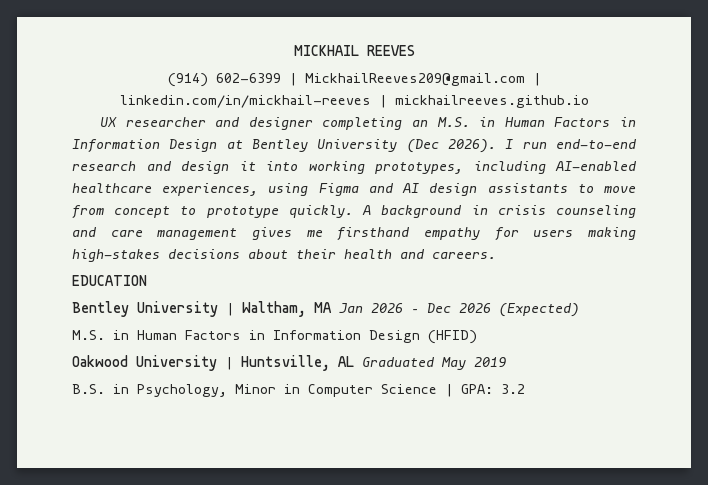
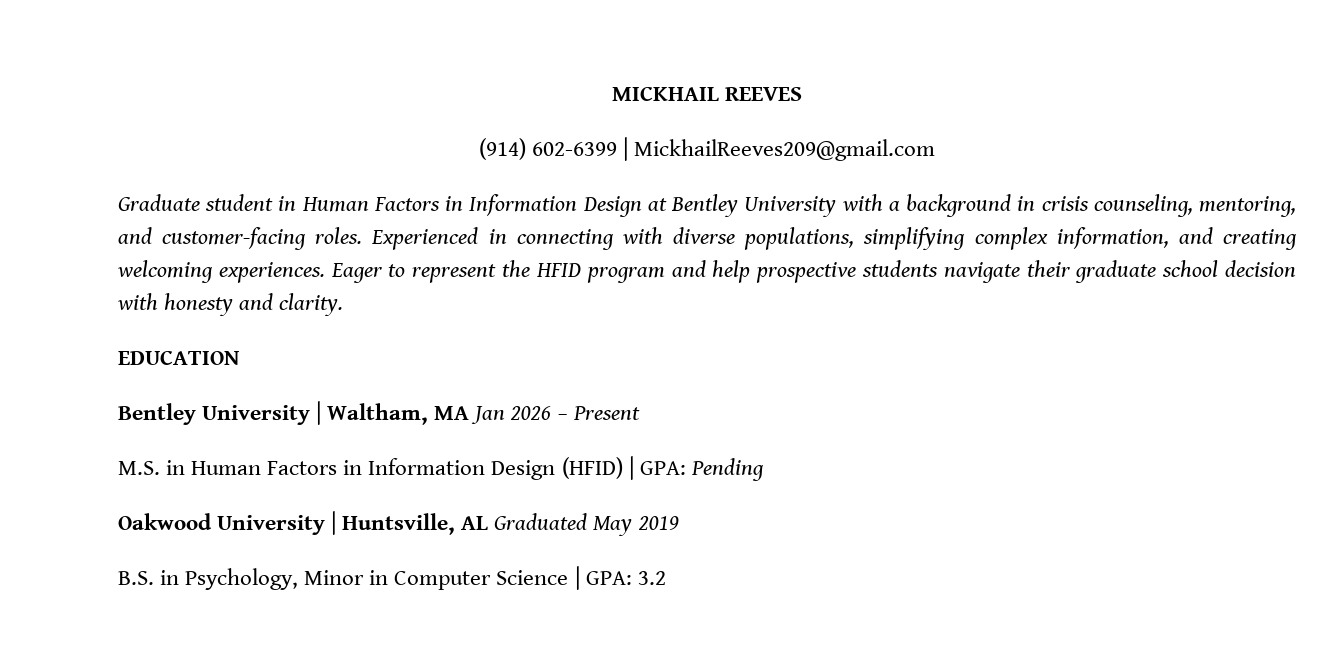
[532,73,541,86] [119,95,589,108] [100,117,470,130] | linkedin.com/in/mickhail-reeves | mickhailreeves.github.io // UX researcher and designer completing an M.S. -> [118,194,274,211] // Graduate student
[406,139,637,153] [72,161,637,174] [72,183,636,196] [72,205,636,219] [72,227,636,241] [72,249,496,262] (Dec 2026). I run end-to-end research and design it into working prototypes, including AI-enabled healthcare experiences, using Figma and AI design assistants to move from concept to prototype quickly. A background in crisis counseling and care management gives me firsthand empathy for users making high-stakes decisions about their health and careers. -> [841,194,1297,217] [118,227,1298,250] [117,260,1296,283] [117,293,344,316] with a background in crisis counseling, mentoring, and customer-facing roles. Experienced in connecting with diverse populations, simplifying complex information, and creating welcoming experiences. Eager to represent the HFID program and help prospective students navigate their graduate school decision with honesty and clarity.
[427,303,579,317] Dec 2026 (Expected) -> [572,406,640,420] Present
(477, 337) none -> [628,456,764,481] | GPA: Pending

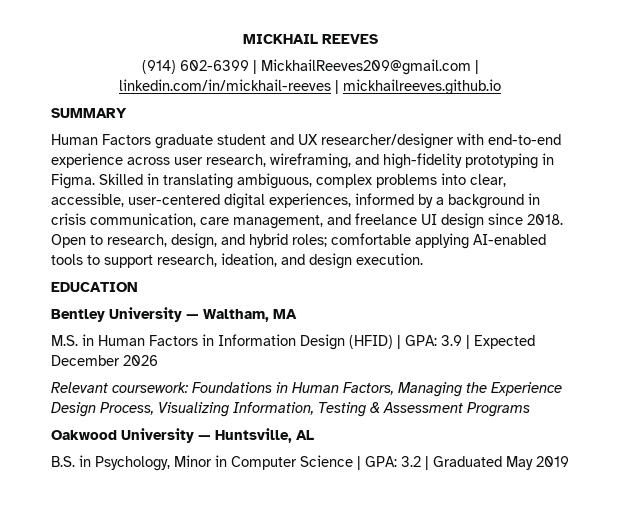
[118,194,1297,217] [118,227,1298,250] [117,260,1296,283] [117,293,344,316] // Graduate student in Human Factors in Information Design at Bentley University with a background in crisis counseling, mentoring, and customer-facing roles. Experienced in connecting with diverse populations, simplifying complex information, and creating welcoming experiences. Eager to represent the HFID program and help prospective students navigate their graduate school decision with honesty and clarity. -> [474,60,479,74] [119,79,501,95] [51,108,127,118] [51,133,561,149] [51,153,554,169] [51,173,506,189] [51,193,540,209] [51,213,563,229] [51,233,546,249] [51,253,423,269] | linkedin.com/in/mickhail-reeves | mickhailreeves.github.io // SUMMARY // Human Factors graduate student and UX researcher/designer with end-to-end experience across user research, wireframing, and high-fidelity prototyping in Figma. Skilled in translating ambiguous, complex problems into clear, accessible, user-centered digital experiences, informed by a background in crisis communication, care management, and freelance UI design since 2018. Open to research, design, and hybrid roles; comfortable applying AI-enabled tools to support research, ideation, and design execution.
[316,401,322,425] | -> [186,314,199,319] —
[471,406,640,424] Jan 2026 – Present -> (297, 314) none
[690,458,764,481] Pending -> [441,335,535,349] [51,355,158,366] [51,382,562,397] [51,402,530,417] 3.9 | Expected December 2026 // Relevant coursework: Foundations in Human Factors, Managing the Experience Design Process, Visualizing Information, Testing & Assessment Programs
[331,511,337,535] | -> [198,435,211,440] —
[494,513,679,536] Graduated May 2019 -> (314, 435) none
(666, 578) none -> [425,456,569,470] | Graduated May 2019

